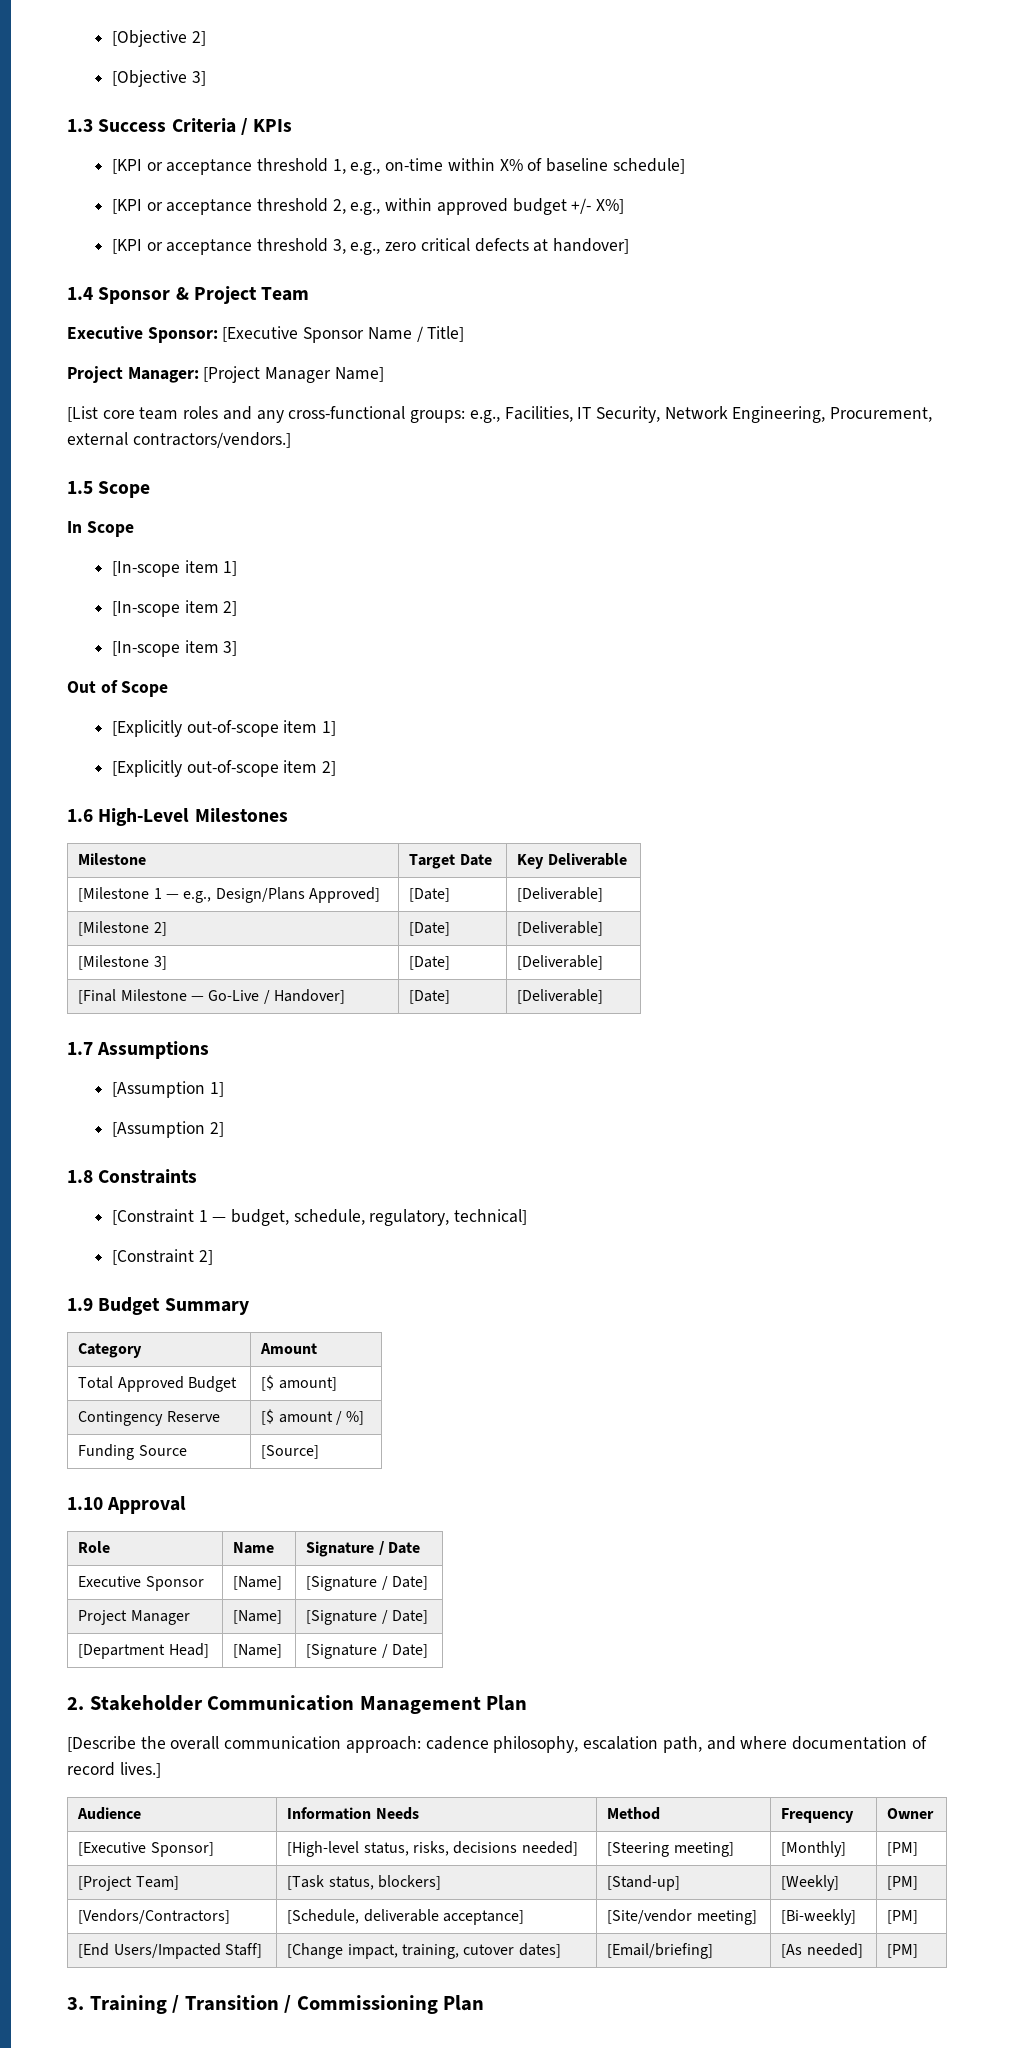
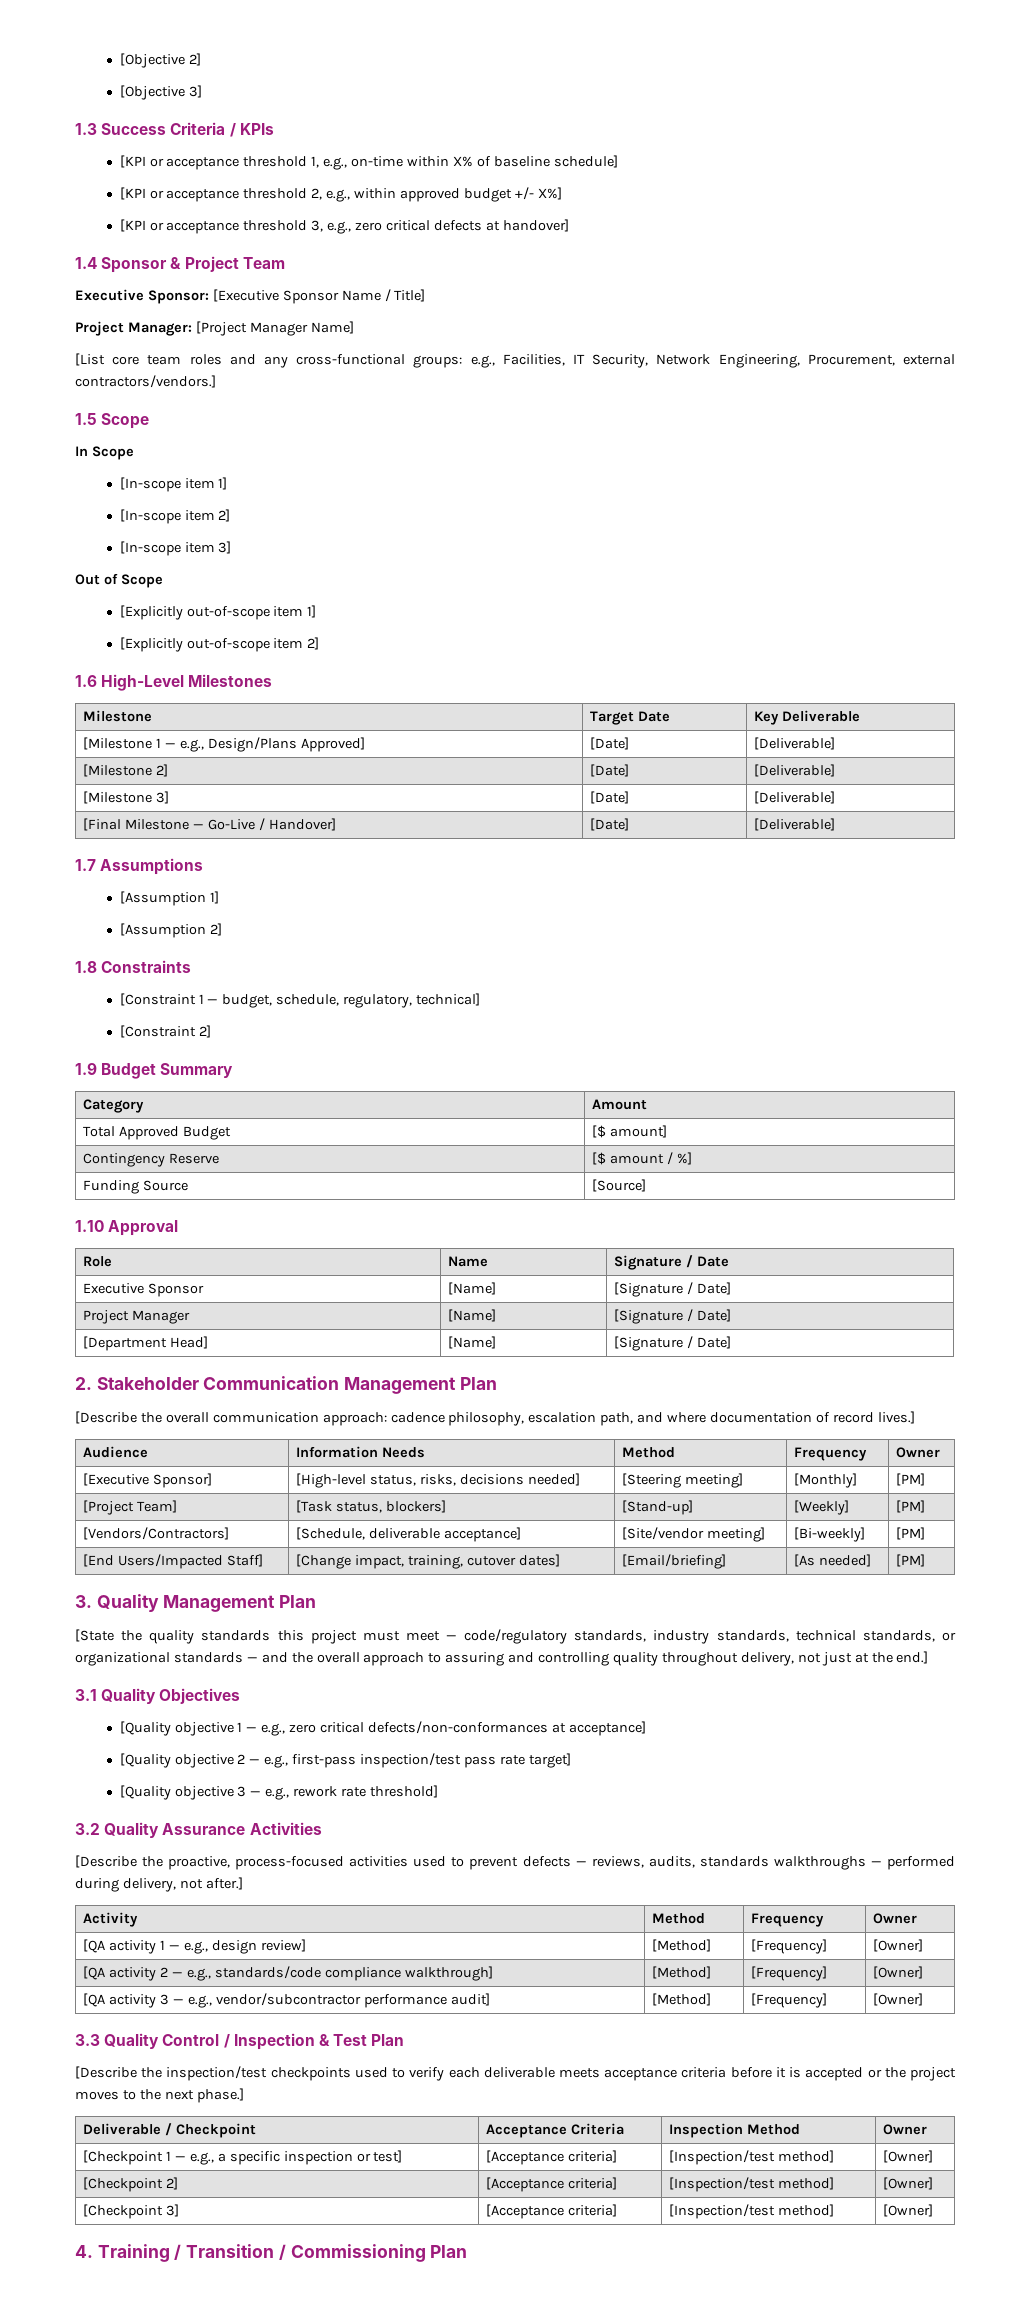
(84, 2003) none -> [96,1594,317,1612] [75,1629,956,1644] [75,1651,929,1666] [75,1688,241,1704] [119,1721,646,1736] [119,1753,571,1768] [119,1785,439,1800] [75,1822,322,1838] [75,1855,956,1870] [75,1877,243,1892] [83,1912,139,1927] [652,1913,706,1924] [751,1913,825,1927] [873,1913,918,1924] [83,1939,306,1954] [652,1939,712,1952] [751,1939,828,1954] [873,1939,924,1952] [83,1966,493,1981] [652,1966,712,1979] [751,1966,828,1981] [873,1966,924,1979] [83,1993,490,2008] [652,1993,712,2006] [751,1993,828,2008] [873,1993,924,2006] [75,2033,405,2050] [75,2066,956,2081] [75,2088,244,2103] [83,2123,257,2138] [486,2123,625,2138] [669,2123,801,2138] [883,2124,928,2135] [83,2150,403,2165] [486,2150,618,2165] [669,2150,835,2165] [883,2150,934,2163] [83,2177,179,2192] [486,2177,618,2192] [669,2177,835,2192] [883,2177,934,2190] [83,2204,180,2219] [486,2204,618,2219] [669,2204,835,2219] [883,2204,934,2217] [75,2245,93,2258] Quality Management Plan // [State the quality standards this project must meet — code/regulatory standards, industry standards, technical standards, or organizational standards — and the overall approach to assuring and controlling quality throughout delivery, not just at the end.] // 3.1 Quality Objectives // [Quality objective 1 — e.g., zero critical defects/non-conformances at acceptance] // [Quality objective 2 — e.g., first-pass inspection/test pass rate target] // [Quality objective 3 — e.g., rework rate threshold] // 3.2 Quality Assurance Activities // [Describe the proactive, process-focused activities used to prevent defects — reviews, audits, standards walkthroughs — performed during delivery, not after.] // Activity | Method | Frequency | Owner // [QA activity 1 — e.g., design review] | [Method] | [Frequency] | [Owner] // [QA activity 2 — e.g., standards/code compliance walkthrough] | [Method] | [Frequency] | [Owner] // [QA activity 3 — e.g., vendor/subcontractor performance audit] | [Method] | [Frequency] | [Owner] // 3.3 Quality Control / Inspection & Test Plan // [Describe the inspection/test checkpoints used to verify each deliverable meets acceptance criteria before it is accepted or the project moves to the next phase.] // Deliverable / Checkpoint | Acceptance Criteria | Inspection Method | Owner // [Checkpoint 1 — e.g., a specific inspection or test] | [Acceptance criteria] | [Inspection/test method] | [Owner] // [Checkpoint 2] | [Acceptance criteria] | [Inspection/test method] | [Owner] // [Checkpoint 3] | [Acceptance criteria] | [Inspection/test method] | [Owner] // 4.

